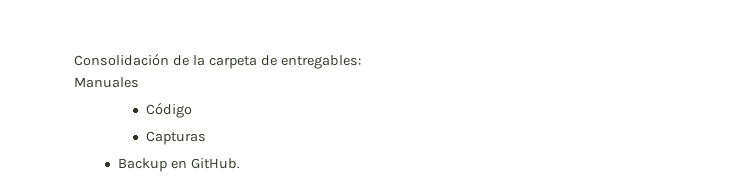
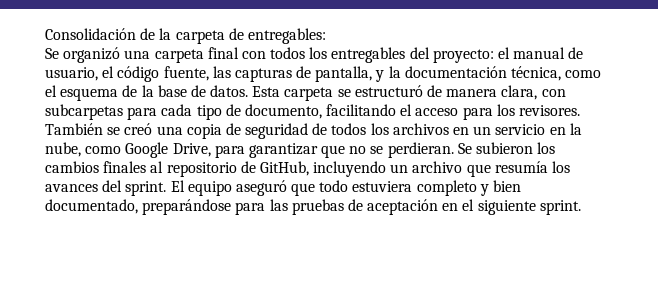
[74,77,139,88] [145,102,192,118] [145,131,206,145] [117,158,240,172] Manuales // Código // Capturas // Backup en GitHub. -> [45,47,584,63] [45,66,602,82] [45,85,566,101] [45,104,581,120] [45,123,582,139] [45,142,556,158] [45,161,571,177] [45,180,522,196] [45,199,581,215] Se organizó una carpeta final con todos los entregables del proyecto: el manual de usuario, el código fuente, las capturas de pantalla, y la documentación técnica, como el esquema de la base de datos. Esta carpeta se estructuró de manera clara, con subcarpetas para cada tipo de documento, facilitando el acceso para los revisores. También se creó una copia de seguridad de todos los archivos en un servicio en la nube, como Google Drive, para garantizar que no se perdieran. Se subieron los cambios finales al repositorio de GitHub, incluyendo un archivo que resumía los avances del sprint. El equipo aseguró que todo estuviera completo y bien documentado, preparándose para las pruebas de aceptación en el siguiente sprint.

